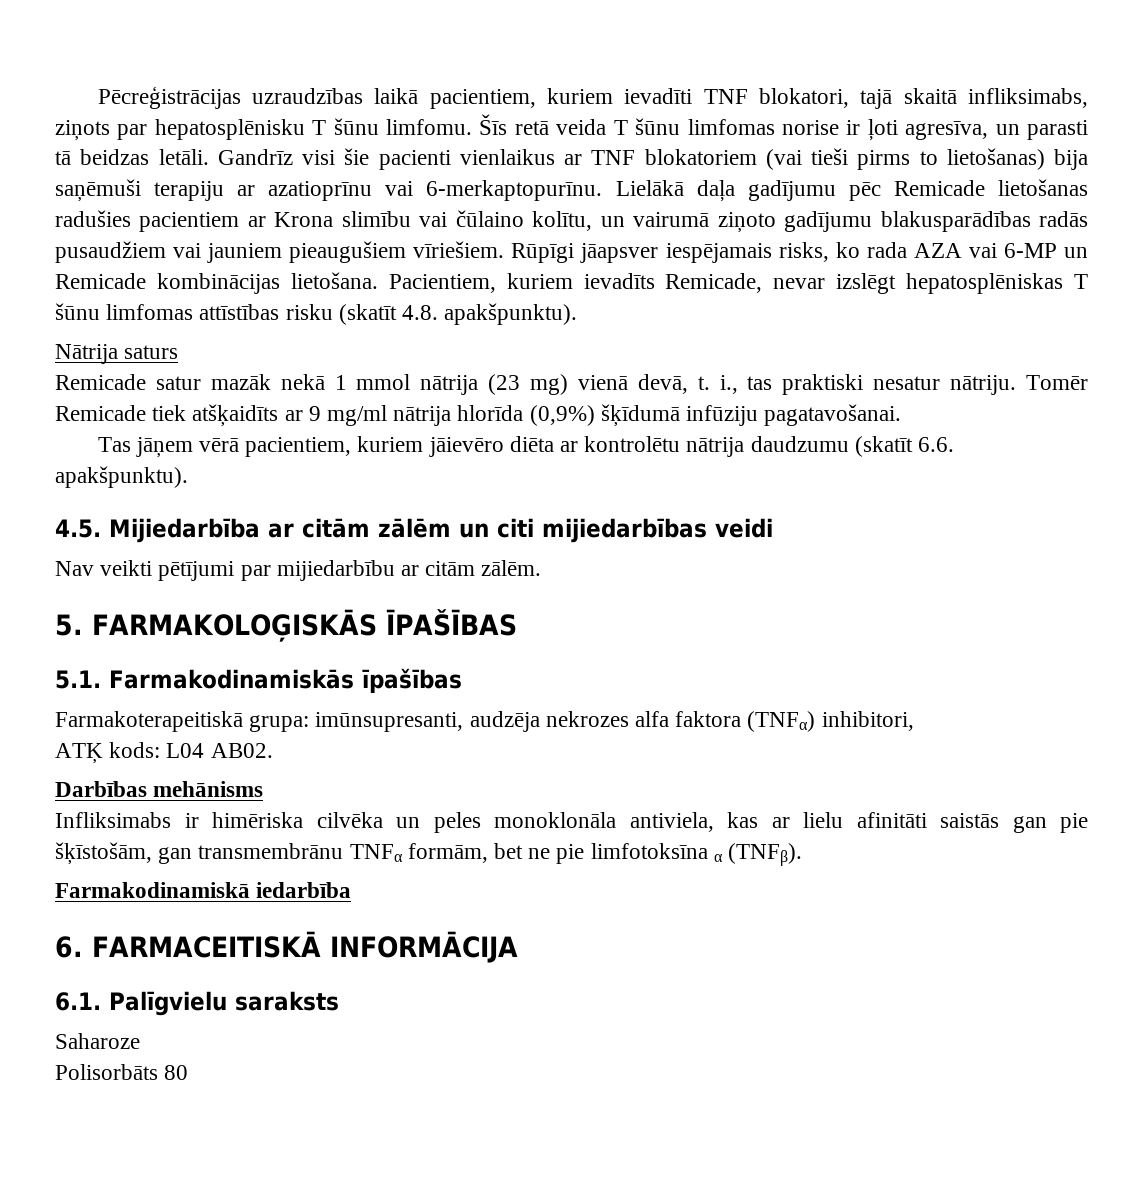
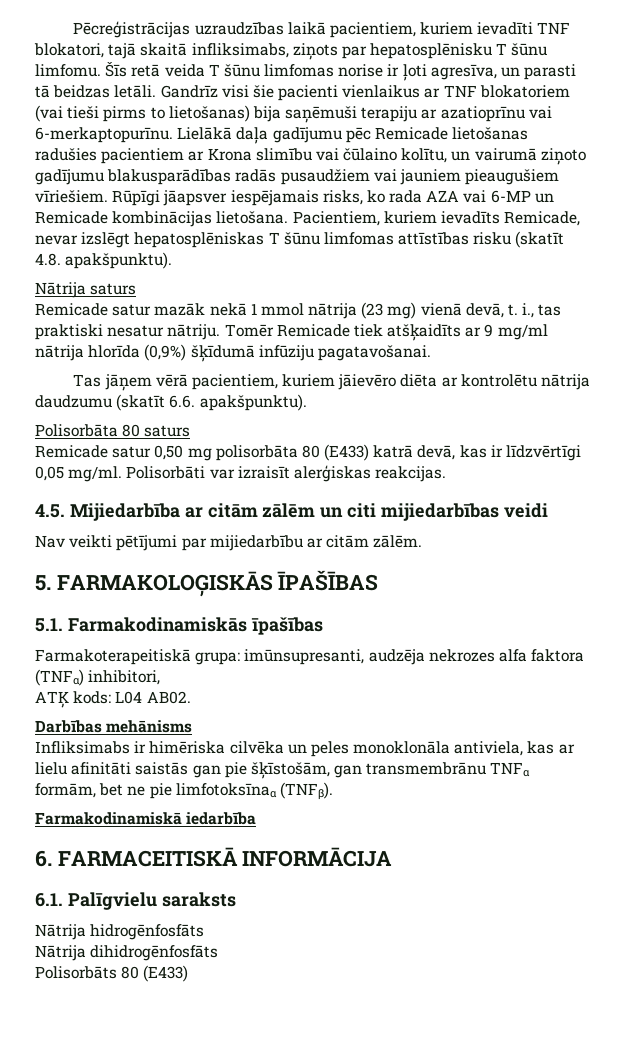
(188, 477) none -> [35,424,191,437] [35,444,582,461] [35,465,447,482] // Polisorbāta 80 saturs // Remicade satur 0,50 mg polisorbāta 80 (E433) katrā devā, kas ir līdzvērtīgi 0,05 mg/ml. Polisorbāti var izraisīt alerģiskas reakcijas.
[590,843,723,862] limfotoksīna α -> [175,783,277,798] limfotoksīnaα
[55,1033,140,1049] Saharoze -> [35,924,205,940] [35,945,219,961] Nātrija hidrogēnfosfāts // Nātrija dihidrogēnfosfāts
(189, 1072) none -> [143,965,189,982] (E433)

